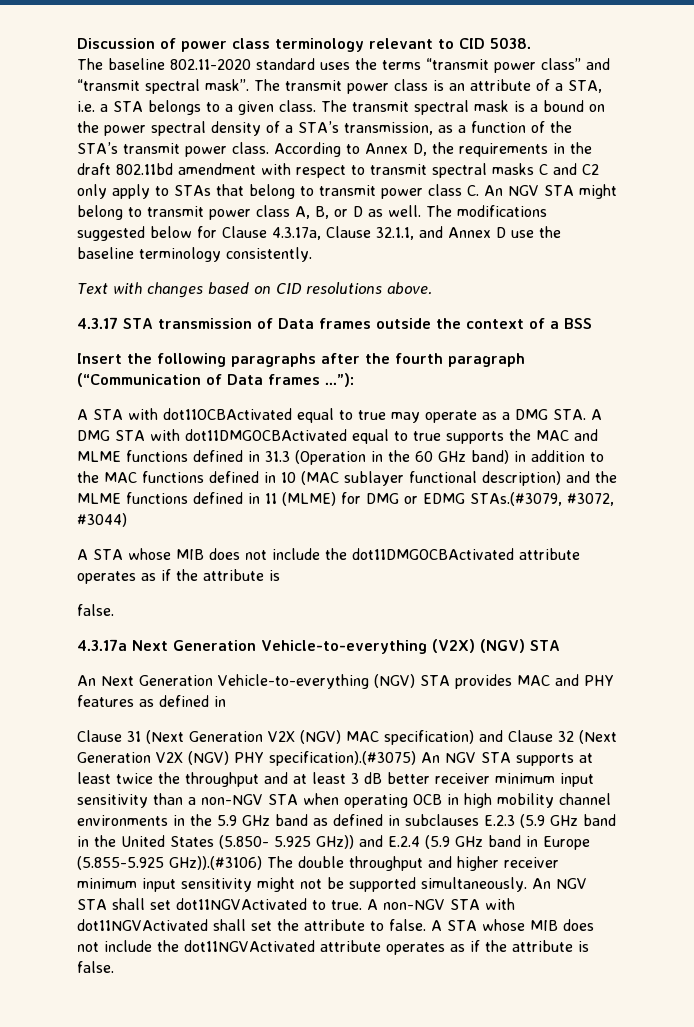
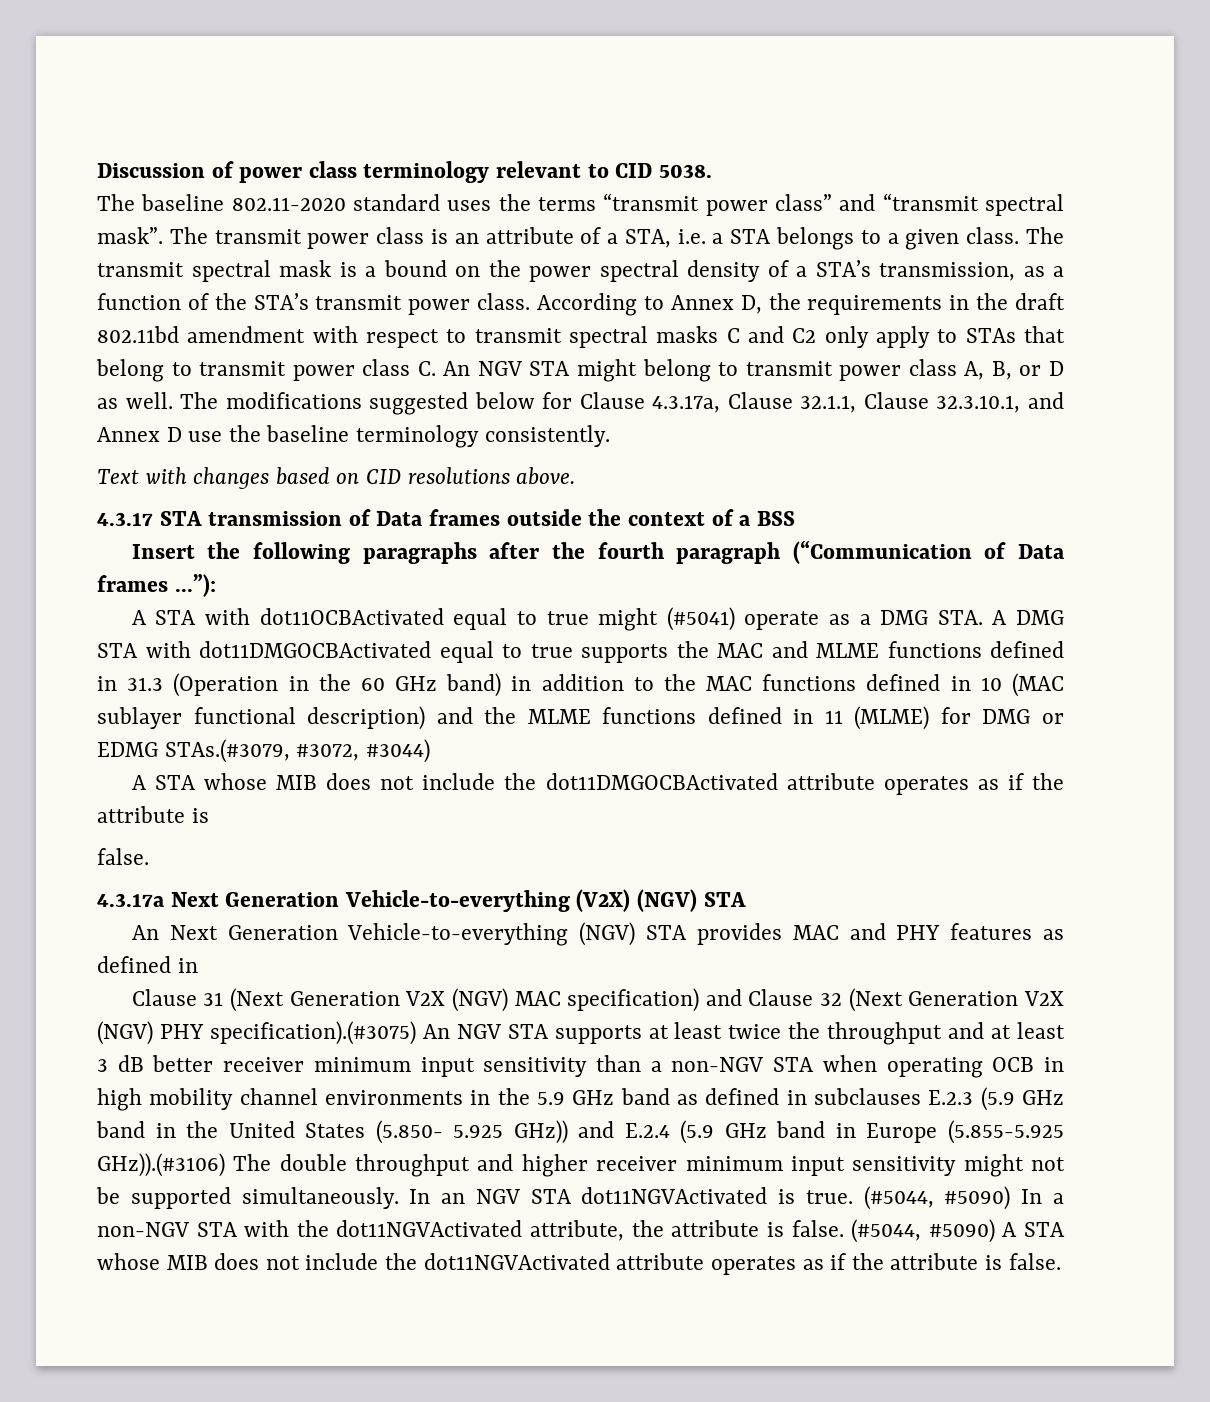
(414, 233) none -> [863,392,1021,413] Clause 32.3.10.1,
[390,412,420,423] may -> [598,607,735,631] might (#5041)
[532,878,587,889] [77,898,515,910] [77,919,426,931] An NGV STA shall set dot11NGVActivated to true. A non-NGV STA with dot11NGVActivated shall set the attribute to false. -> [409,1186,1064,1210] [97,1219,995,1243] In an NGV STA dot11NGVActivated is true. (#5044, #5090) In a non-NGV STA with the dot11NGVActivated attribute, the attribute is false. (#5044, #5090)

